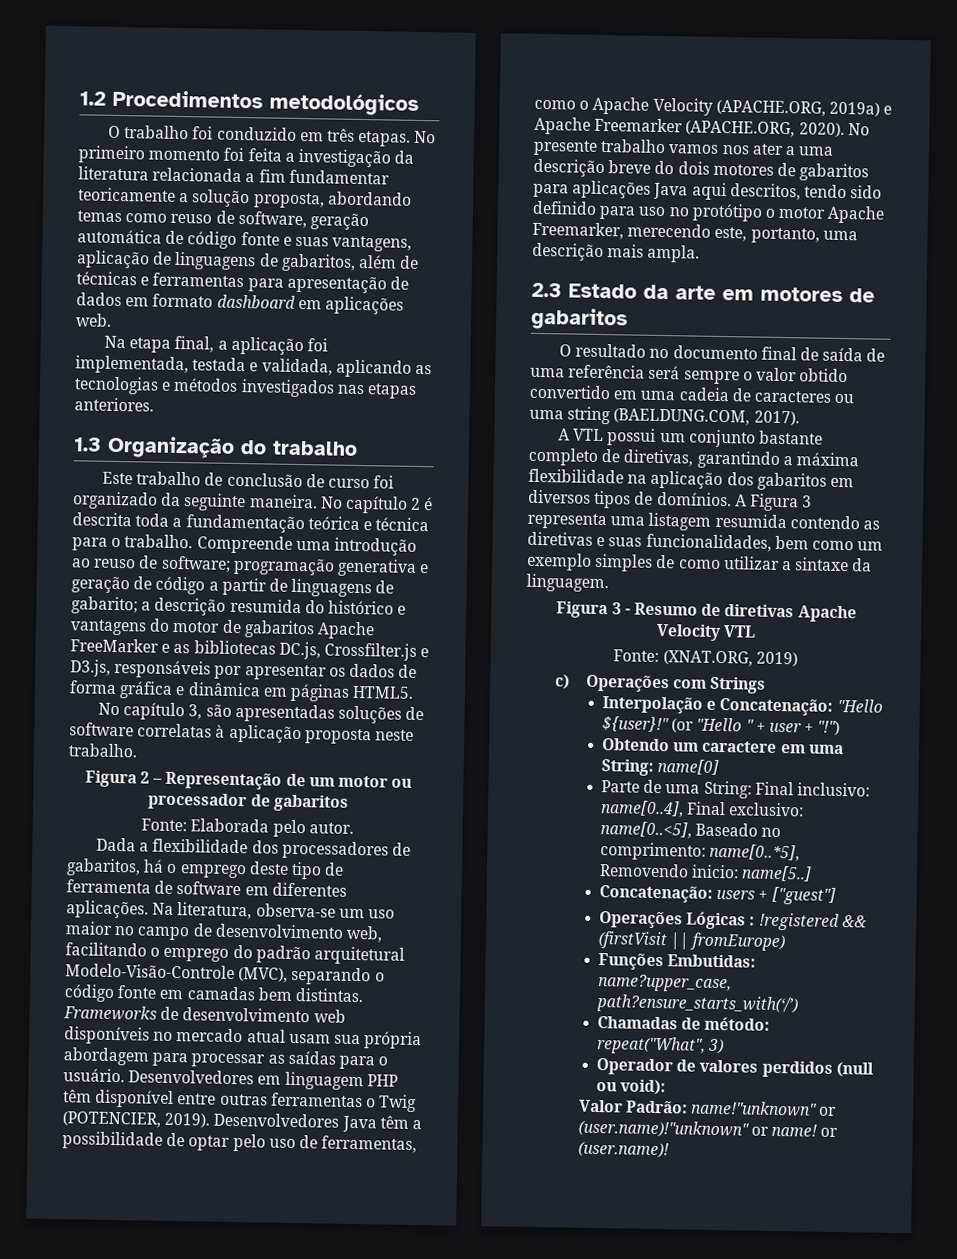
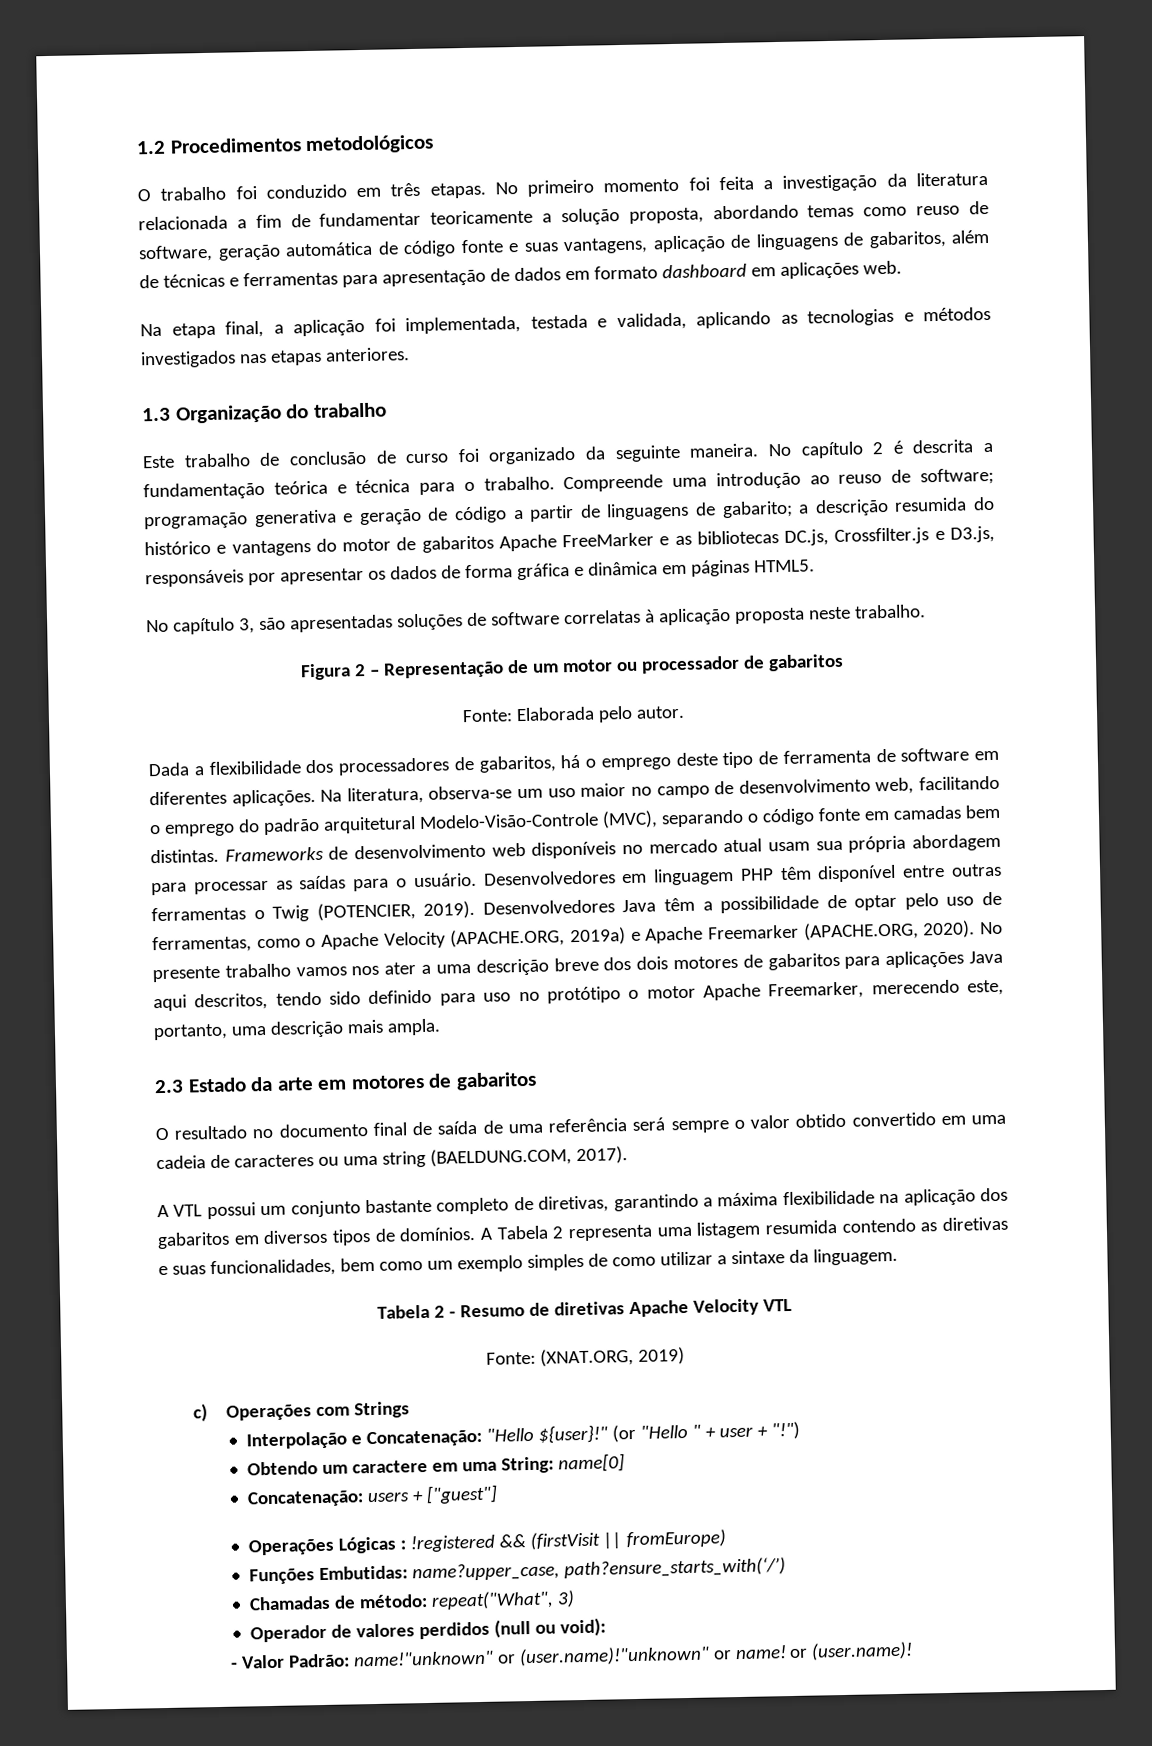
(286, 176) none -> [290,213,311,228] de
[135,513,170,527] toda -> (974, 446) none
[654,160,675,175] do -> [603,956,632,971] dos
[749,493,813,512] Figura 3 -> [496,1225,565,1240] Tabela 2
[556,601,622,619] Figura 3 -> [377,1304,446,1319] Tabela 2
[600,779,870,799] [599,800,805,818] [599,821,782,839] [599,842,801,862] [598,863,813,882] // Parte de uma String: Final inclusivo: name[0..4], Final exclusivo: name[0..<5], Baseado no comprimento: name[0..*5], Removendo inicio: name[5..] -> (625, 1463) none
(667, 1087) none -> [230,1662,238,1669] -

